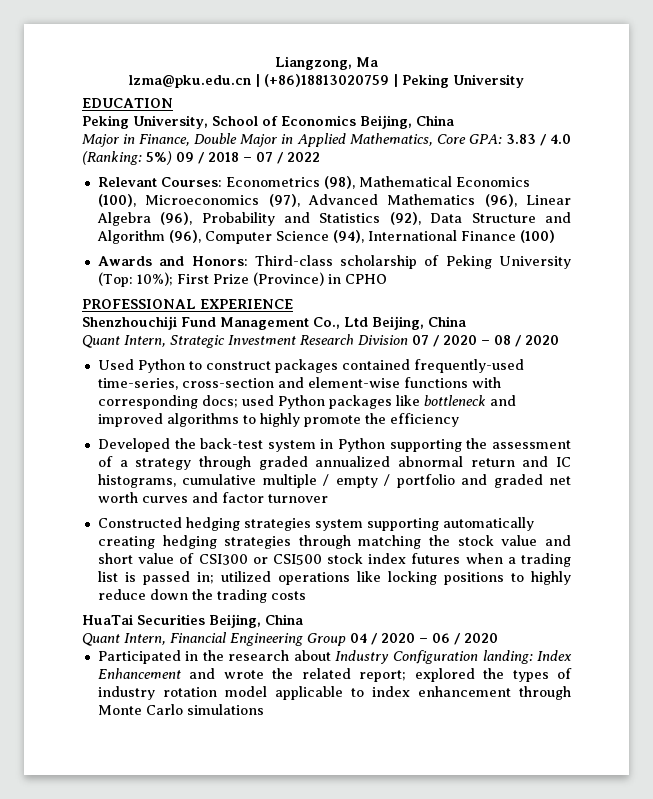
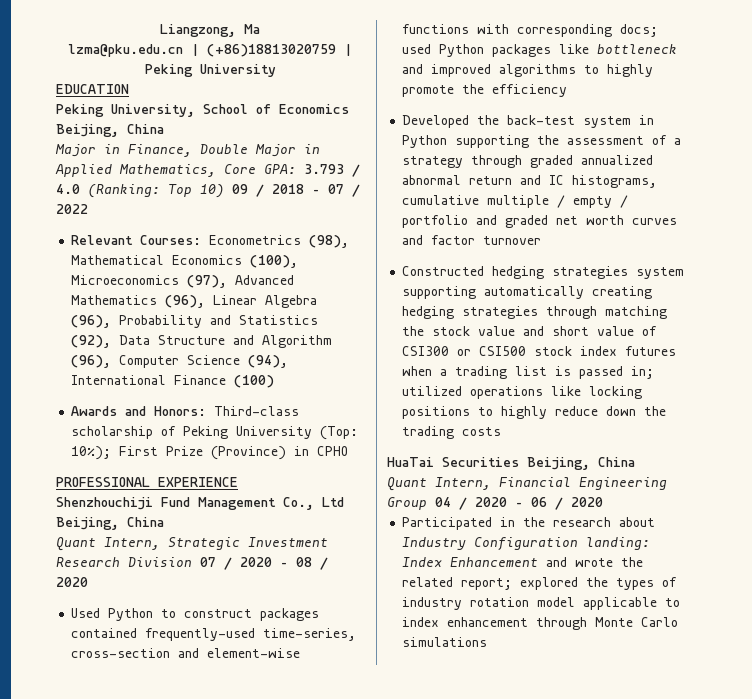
[505,134,536,144] 3.83 -> [304,164,344,174] 3.793
[146,151,172,165] 5%) -> [168,184,224,198] Top 10)

